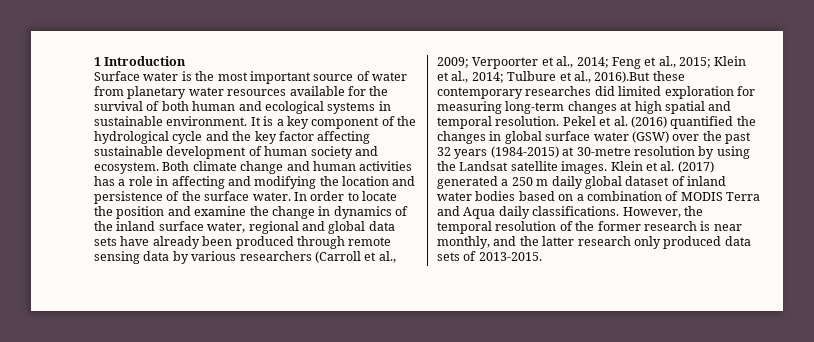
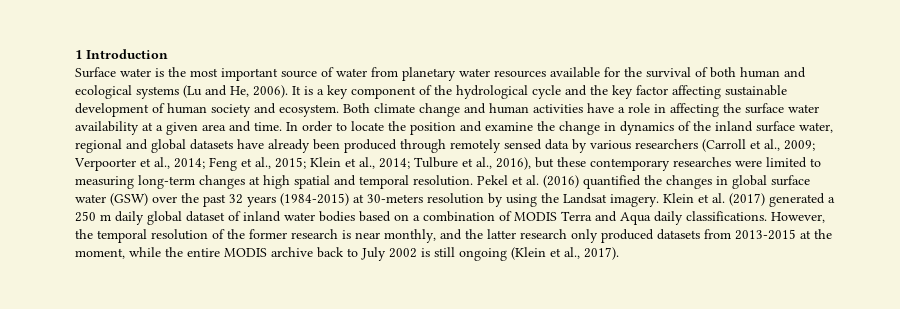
[378,101,391,111] [94,116,248,126] in sustainable environment. -> [183,85,288,98] (Lu and He, 2006).
[94,176,115,186] has -> [587,103,614,113] have
[227,176,416,189] [94,191,291,204] and modifying the location and persistence of the surface water. -> [723,103,819,114] [75,121,282,135] the surface water availability at a given area and time.
[368,221,395,231] [94,237,117,246] data sets -> [190,139,233,150] datasets
[348,237,392,246] [94,251,140,264] remote sensing -> [450,139,542,153] remotely sensed
[594,71,651,83] 2016).But -> [496,157,554,170] 2016), but
[594,86,755,99] did limited exploration for -> [735,157,821,168] were limited to
[576,147,631,156] 30-metre -> [367,194,423,203] 30-meters
[510,161,608,174] satellite images. -> [610,194,659,207] imagery.
[724,236,751,246] [437,251,542,261] data sets of 2013-2015. -> [657,229,832,240] [75,247,619,261] datasets from 2013-2015 at the moment, while the entire MODIS archive back to July 2002 is still ongoing (Klein et al., 2017).

